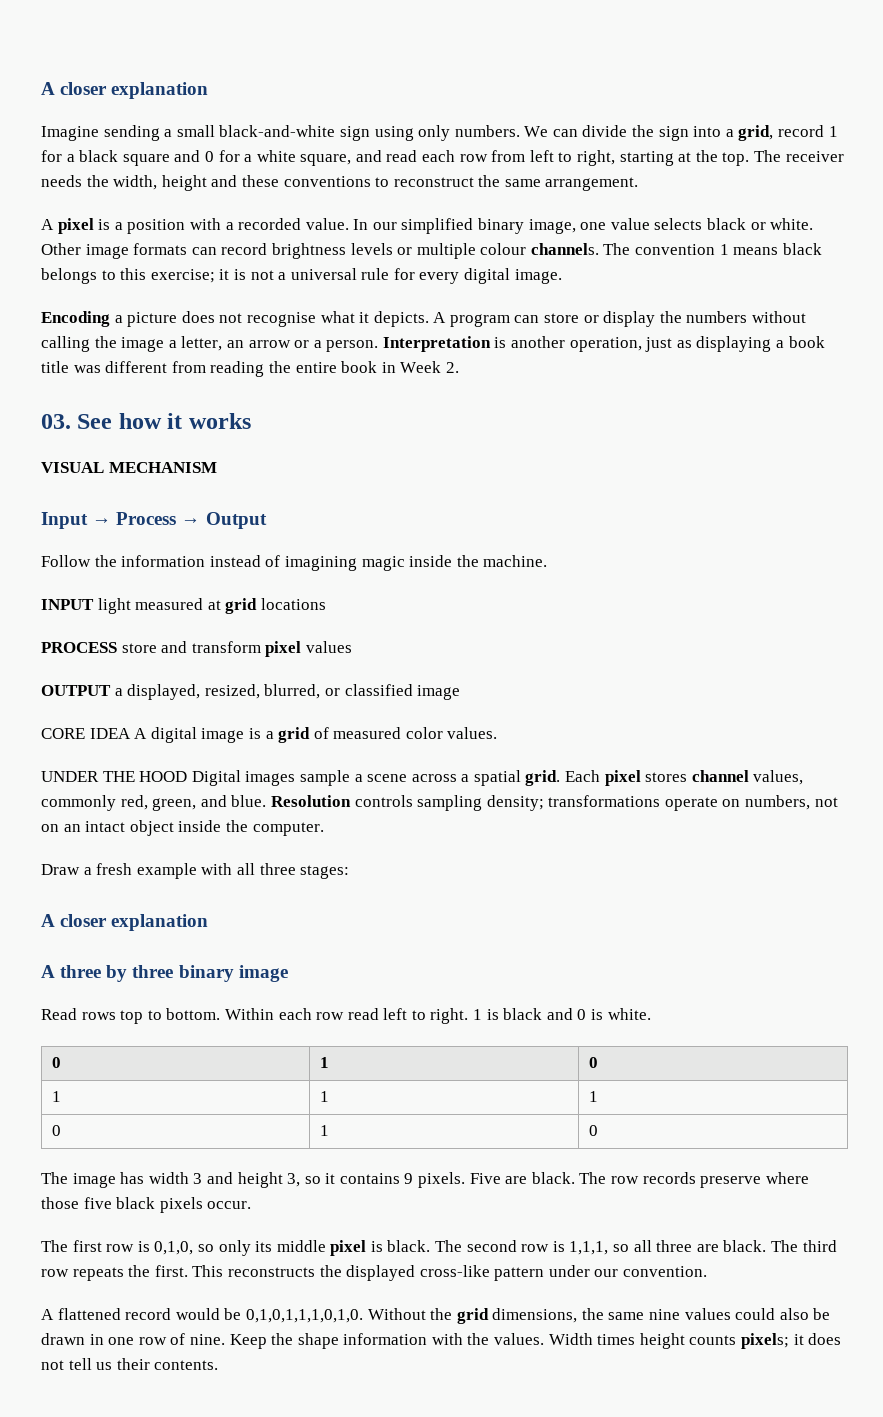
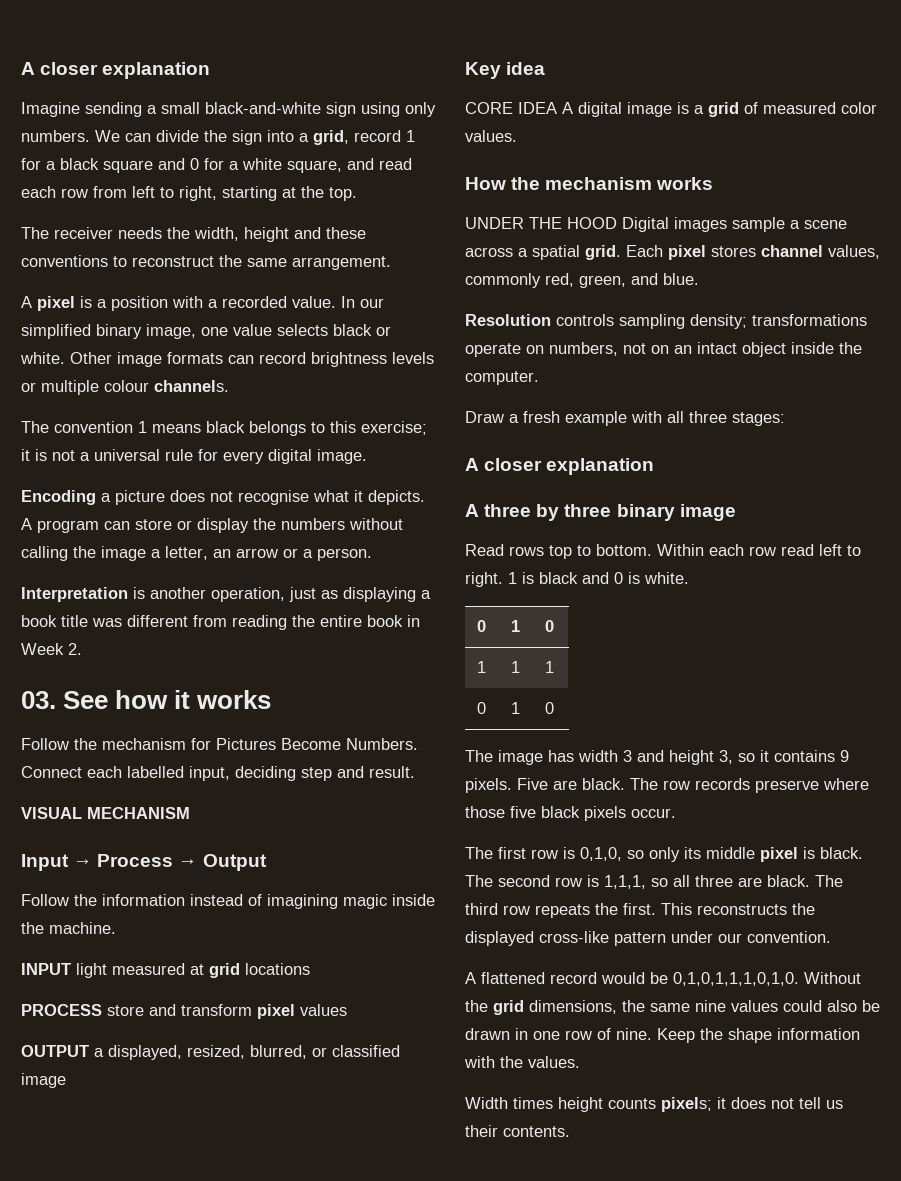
(750, 159) none -> (357, 194) //
(599, 249) none -> (229, 386) //
(379, 346) none -> (372, 554) //
(251, 421) none -> [21,738,418,750] [21,766,415,781] // Follow the mechanism for Pictures Become Numbers. Connect each labelled input, deciding step and result.
(461, 692) none -> [465,62,546,79] // Key idea
(498, 733) none -> [465,177,714,190] // How the mechanism works
(267, 801) none -> (699, 279) //
(545, 1339) none -> (580, 1062) //

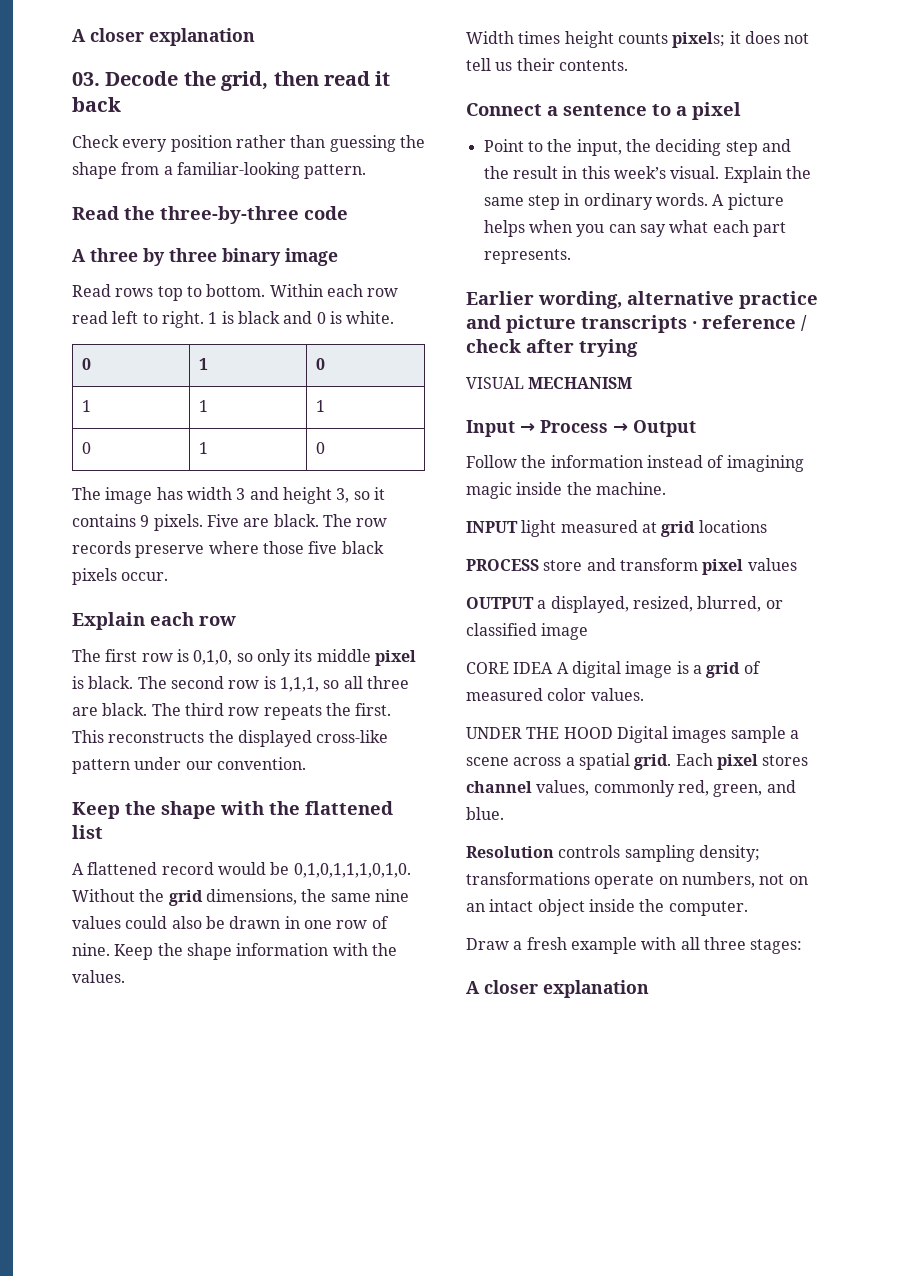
[21,62,211,79] [21,102,436,117] [21,130,415,145] [21,158,412,173] [21,186,357,201] [21,227,366,242] [21,255,391,270] [21,296,384,311] [21,324,391,339] [20,352,434,367] [21,380,229,395] [21,421,427,436] [21,449,367,464] [21,490,425,505] [21,518,403,533] [21,546,372,561] [21,587,431,602] [21,615,420,630] [21,643,82,655] [21,690,272,709] [21,738,418,750] [21,766,415,781] [21,807,190,819] [21,854,267,871] [21,894,435,909] [21,922,116,934] [21,963,310,978] [21,1004,347,1019] [21,1045,400,1060] [21,1073,66,1088] [465,62,546,79] [465,102,877,117] [465,130,517,142] [465,177,714,190] [465,217,847,232] [465,245,880,260] [465,273,699,288] [465,314,867,329] [465,342,862,357] [465,371,539,385] [465,411,785,426] [465,458,655,475] A closer explanation // Imagine sending a small black-and-white sign using only numbers. We can divide the sign into a grid, record 1 for a black square and 0 for a white square, and read each row from left to right, starting at the top. // The receiver needs the width, height and these conventions to reconstruct the same arrangement. // A pixel is a position with a recorded value. In our simplified binary image, one value selects black or white. Other image formats can record brightness levels or multiple colour channels. // The convention 1 means black belongs to this exercise; it is not a universal rule for every digital image. // Encoding a picture does not recognise what it depicts. A program can store or display the numbers without calling the image a letter, an arrow or a person. // Interpretation is another operation, just as displaying a book title was different from reading the entire book in Week 2. // 03. See how it works // Follow the mechanism for Pictures Become Numbers. Connect each labelled input, deciding step and result. // VISUAL MECHANISM // Input → Process → Output // Follow the information instead of imagining magic inside the machine. // INPUT light measured at grid locations // PROCESS store and transform pixel values // OUTPUT a displayed, resized, blurred, or classified image // Key idea // CORE IDEA A digital image is a grid of measured color values. // How the mechanism works // UNDER THE HOOD Digital images sample a scene across a spatial grid. Each pixel stores channel values, commonly red, green, and blue. // Resolution controls sampling density; transformations operate on numbers, not on an intact object inside the computer. // Draw a fresh example with all three stages: // A closer explanation -> [72,28,255,46] [72,71,391,91] [72,97,121,112] [72,135,425,152] [72,162,367,179] [72,206,348,224] A closer explanation // 03. Decode the grid, then read it back // Check every position rather than guessing the shape from a familiar-looking pattern. // Read the three-by-three code
(676, 813) none -> [72,612,236,630] // Explain each row
(831, 937) none -> [72,801,393,819] [72,825,103,839] // Keep the shape with the flattened list
(570, 1131) none -> [466,102,741,120] [483,139,791,156] [483,166,811,183] [483,193,784,210] [483,220,786,237] [483,249,571,264] [466,291,818,309] [466,315,807,333] [466,339,638,357] [466,377,633,389] [466,420,696,437] [466,455,804,472] [466,482,666,499] [466,520,767,537] [466,558,797,575] [466,596,783,613] [466,623,589,640] [466,661,761,678] [466,688,644,701] [466,726,799,743] [466,753,809,770] [466,780,796,797] [466,807,504,820] [466,845,760,862] [466,872,808,889] [466,899,748,916] [466,937,803,954] [466,980,649,998] // Connect a sentence to a pixel // Point to the input, the deciding step and the result in this week’s visual. Explain the same step in ordinary words. A picture helps when you can say what each part represents. // Earlier wording, alternative practice and picture transcripts · reference / check after trying // VISUAL MECHANISM // Input → Process → Output // Follow the information instead of imagining magic inside the machine. // INPUT light measured at grid locations // PROCESS store and transform pixel values // OUTPUT a displayed, resized, blurred, or classified image // CORE IDEA A digital image is a grid of measured color values. // UNDER THE HOOD Digital images sample a scene across a spatial grid. Each pixel stores channel values, commonly red, green, and blue. // Resolution controls sampling density; transformations operate on numbers, not on an intact object inside the computer. // Draw a fresh example with all three stages: // A closer explanation

